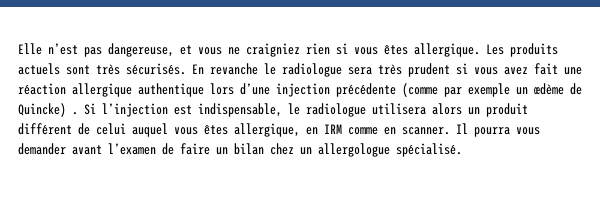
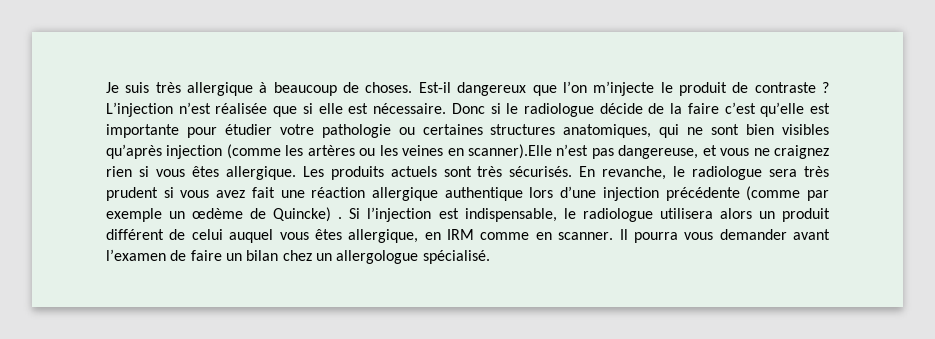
[18,43,42,55] Elle -> [106,81,830,96] [106,102,830,117] [106,124,829,138] [106,144,552,159] Je suis très allergique à beaucoup de choses. Est-il dangereux que l’on m’injecte le produit de contraste ? L’injection n’est réalisée que si elle est nécessaire. Donc si le radiologue décide de la faire c’est qu’elle est importante pour étudier votre pathologie ou certaines structures anatomiques, qui ne sont bien visibles qu’après injection (comme les artères ou les veines en scanner).Elle
[246,43,300,57] craigniez -> [774,145,829,159] craignez
[210,63,258,75] revanche -> [602,166,667,180] revanche,

